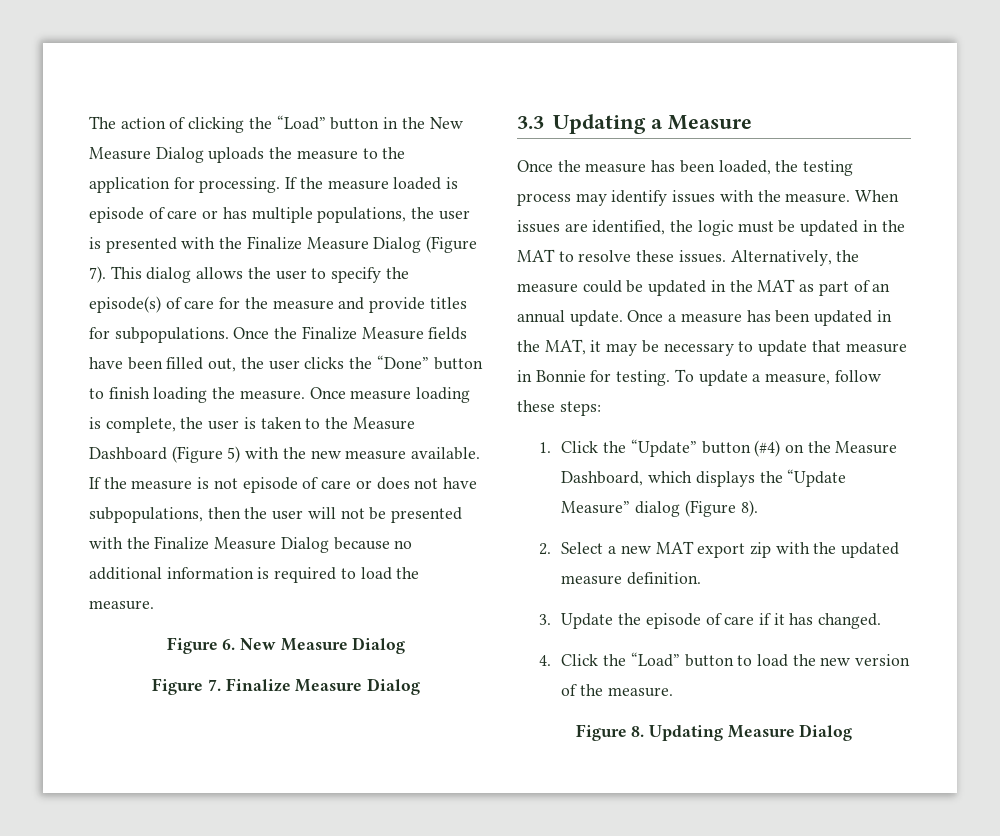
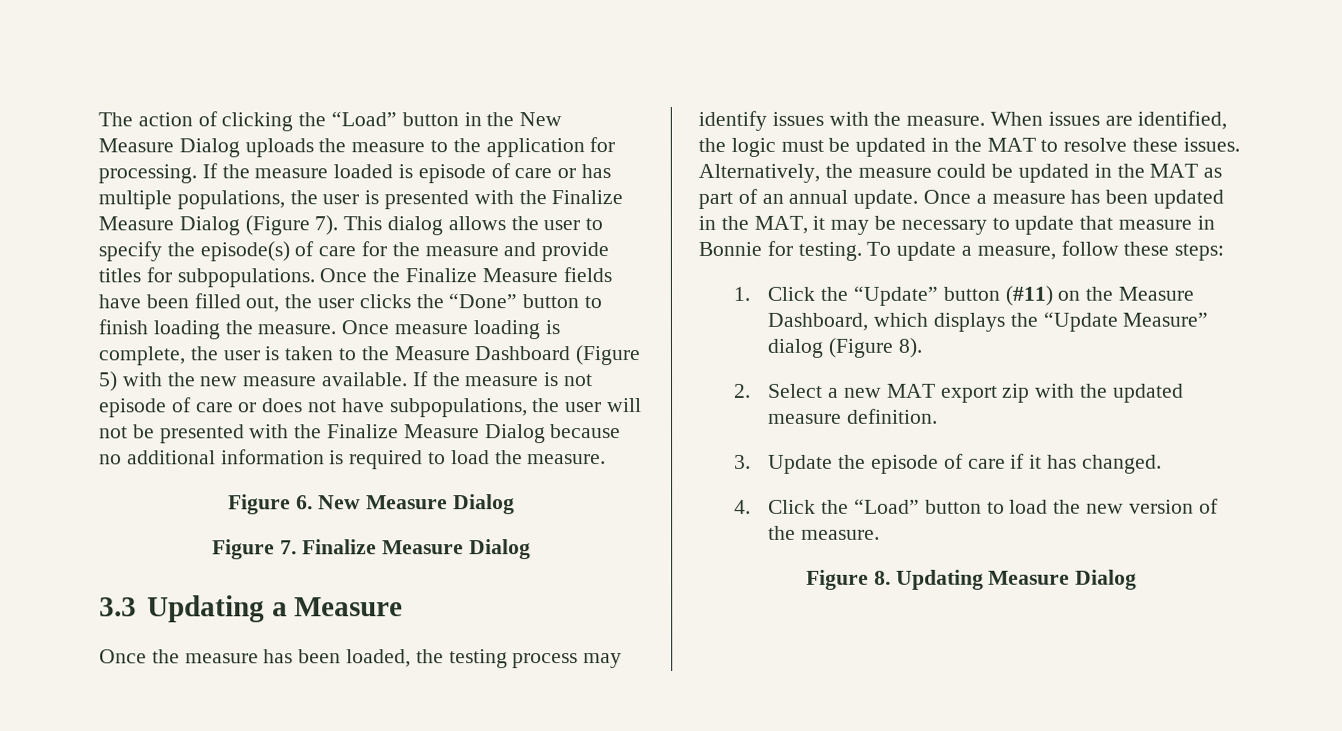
[207,507,241,519] then -> (528, 408) none
[754,440,781,457] (#4) -> [1004,285,1053,306] (#11)

